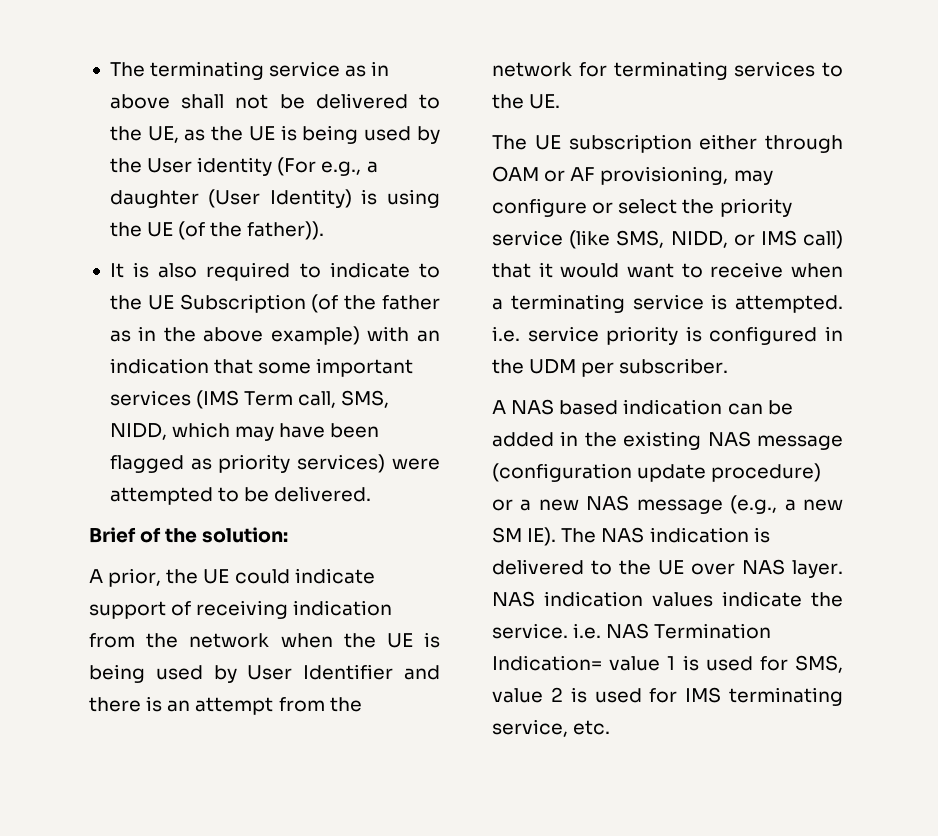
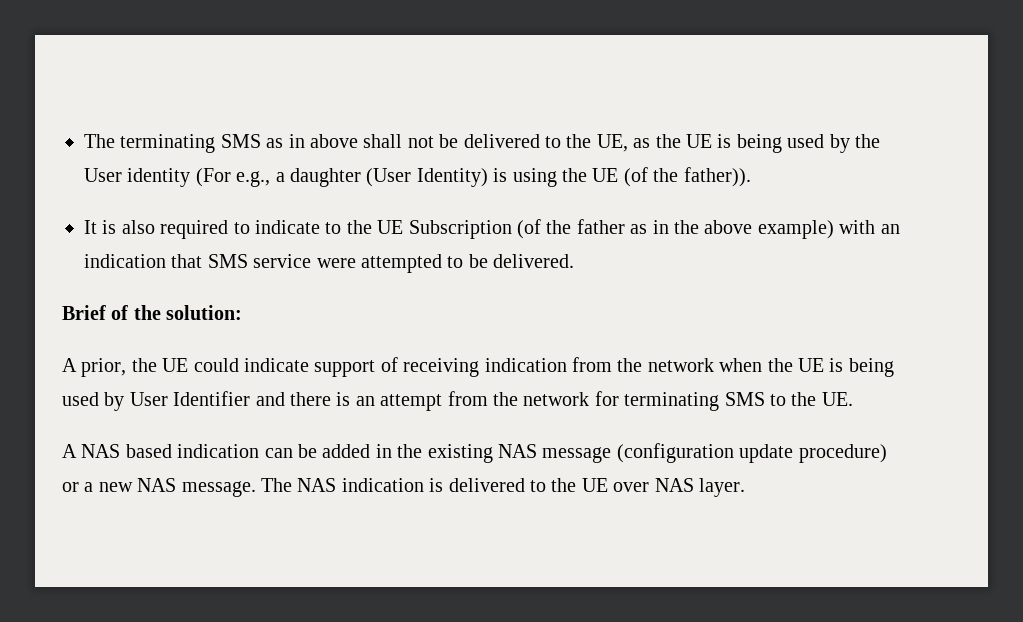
[269,61,341,77] service -> [220,134,261,148] SMS
[258,358,414,377] [109,390,390,409] [109,422,380,441] [109,454,386,473] some important services (IMS Term call, SMS, NIDD, which may have been flagged as priority services) -> [207,254,312,268] SMS service
[734,61,816,77] services -> [724,392,765,406] SMS
[492,134,843,153] [492,166,773,185] [492,198,792,217] [492,230,843,249] [492,262,843,278] [492,294,843,313] [492,326,843,345] [492,358,729,377] // The UE subscription either through OAM or AF provisioning, may configure or select the priority service (like SMS, NIDD, or IMS call) that it would want to receive when a terminating service is attempted. i.e. service priority is configured in the UDM per subscriber. -> (853, 399) none
[636,495,843,514] [492,527,557,546] message (e.g., a new SM IE). -> [181,481,256,497] message.
[492,591,843,607] [492,623,772,639] [492,655,843,673] [492,687,843,706] [492,719,611,737] NAS indication values indicate the service. i.e. NAS Termination Indication= value 1 is used for SMS, value 2 is used for IMS terminating service, etc. -> (745, 487) none

